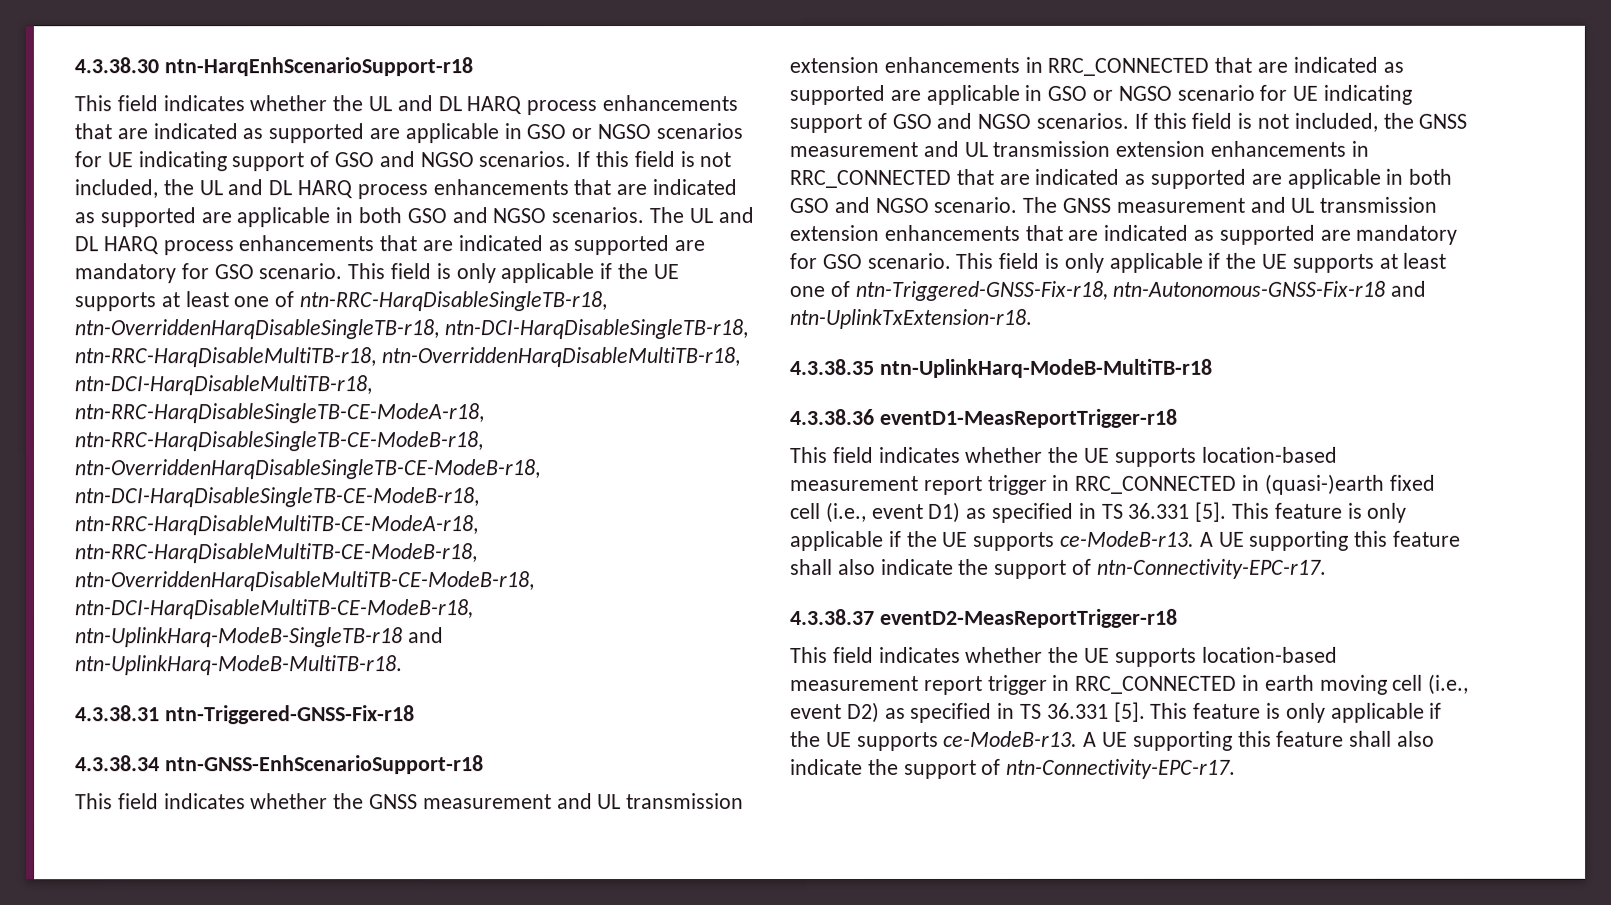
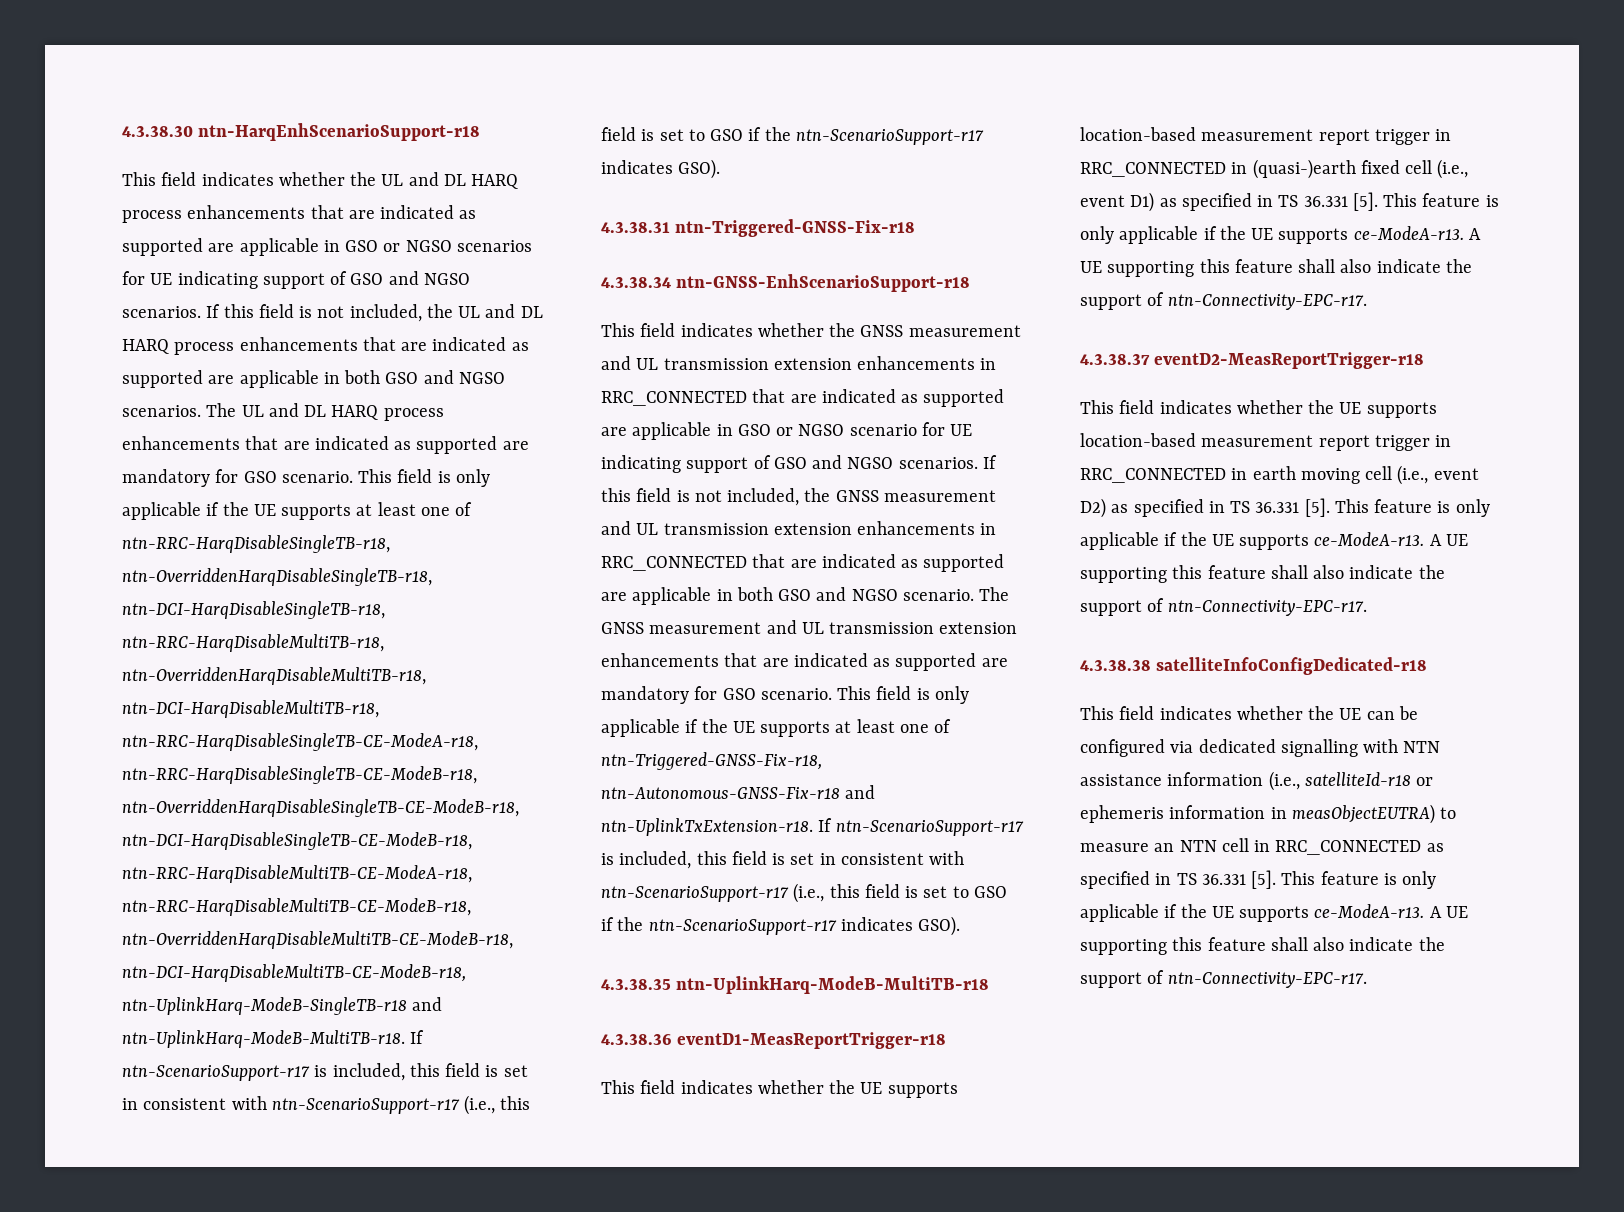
(403, 665) none -> [410,1030,425,1044] [122,1063,528,1081] [122,1095,531,1115] [601,127,984,145] [601,159,721,179] If ntn-ScenarioSupport-r17 is included, this field is set in consistent with ntn-ScenarioSupport-r17 (i.e., this field is set to GSO if the ntn-ScenarioSupport-r17 indicates GSO).
(1032, 319) none -> [818,818,1024,836] [601,851,965,869] [601,883,1007,903] [601,916,961,936] If ntn-ScenarioSupport-r17 is included, this field is set in consistent with ntn-ScenarioSupport-r17 (i.e., this field is set to GSO if the ntn-ScenarioSupport-r17 indicates GSO).
[1060,530,1196,547] ce-ModeB-r13. -> [1353,226,1464,240] ce-ModeA-r13.
[943,730,1079,747] ce-ModeB-r13. -> [1314,532,1425,546] ce-ModeA-r13.
(1237, 768) none -> [1080,657,1428,675] [1080,706,1418,720] [1080,739,1441,757] [1080,771,1434,791] [1080,804,1457,824] [1080,838,1444,855] [1080,870,1437,889] [1080,904,1468,922] [1080,937,1445,955] [1080,970,1367,988] // 4.3.38.38 satelliteInfoConfigDedicated-r18 // This field indicates whether the UE can be configured via dedicated signalling with NTN assistance information (i.e., satelliteId-r18 or ephemeris information in measObjectEUTRA) to measure an NTN cell in RRC_CONNECTED as specified in TS 36.331 [5]. This feature is only applicable if the UE supports ce-ModeA-r13. A UE supporting this feature shall also indicate the support of ntn-Connectivity-EPC-r17.

